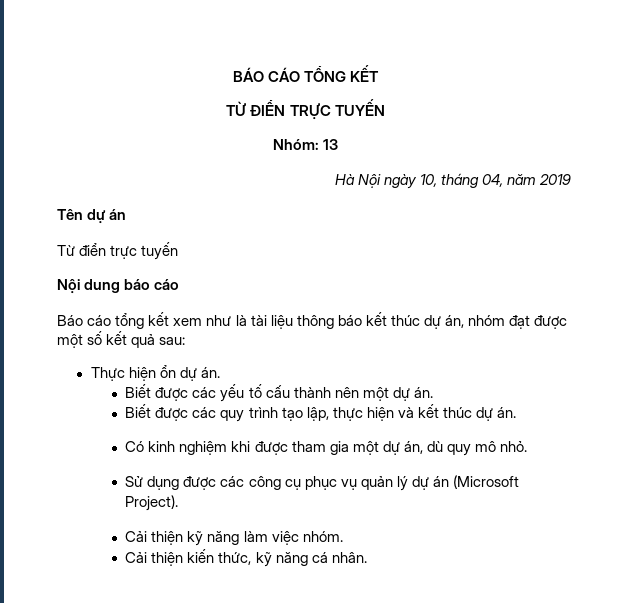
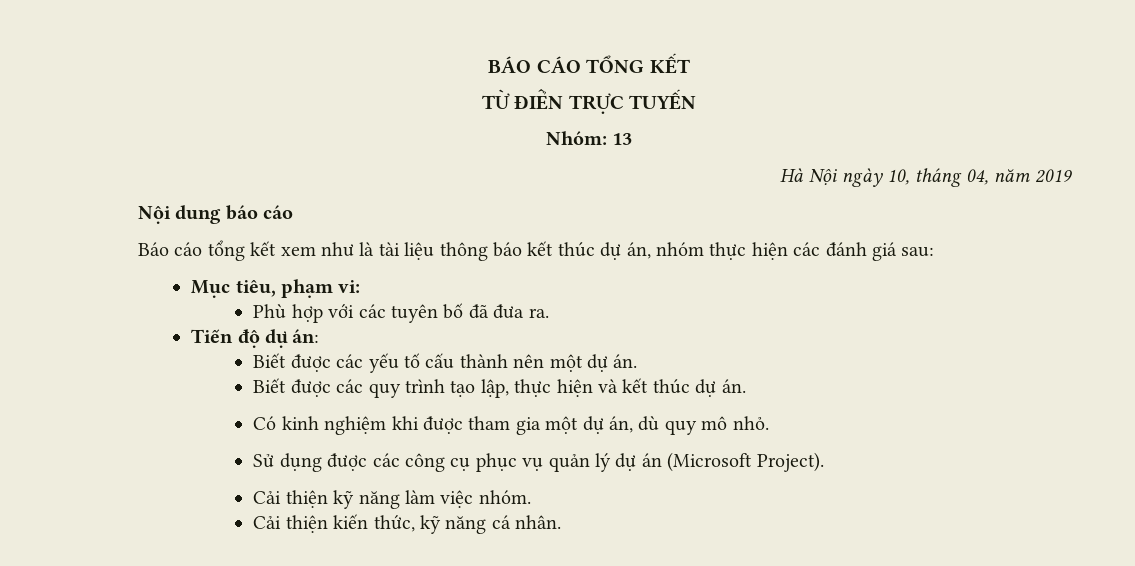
[57,209,127,224] [57,242,179,260] // Tên dự án // Từ điển trực tuyến -> (1073, 176) none
[509,315,568,329] [57,331,186,348] [90,365,221,381] đạt được một số kết quả sau: // Thực hiện ổn dự án. -> [709,242,935,261] [191,279,361,298] [253,303,549,323] [191,329,320,348] thực hiện các đánh giá sau: // Mục tiêu, phạm vi: // Phù hợp với các tuyên bố đã đưa ra. // Tiến độ dự án:

